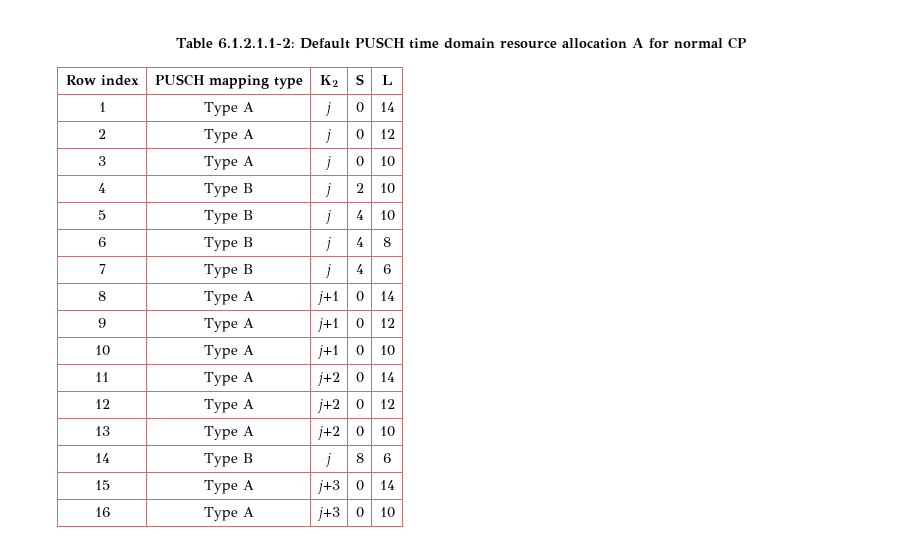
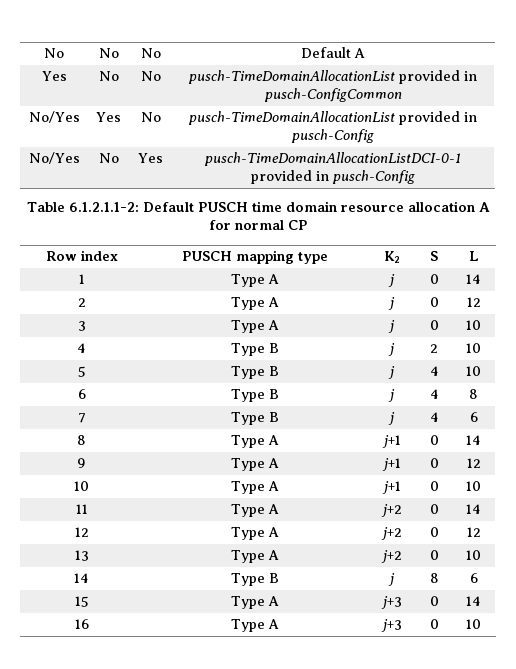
(175, 43) none -> [44,48,64,58] [98,48,119,58] [140,48,161,58] [301,47,365,58] [41,71,67,81] [98,71,119,81] [140,71,161,81] [188,70,477,84] [263,88,402,102] [28,111,80,123] [96,112,122,122] [140,112,161,122] [188,111,477,125] [291,129,374,143] [28,152,80,164] [98,153,119,163] [138,153,164,163] [204,152,461,166] [251,170,415,184] No | No | No | Default A // Yes | No | No | pusch-TimeDomainAllocationList provided in pusch-ConfigCommon // No/Yes | Yes | No | pusch-TimeDomainAllocationList provided in pusch-Config // No/Yes | No | Yes | pusch-TimeDomainAllocationListDCI-0-1 provided in pusch-Config //

